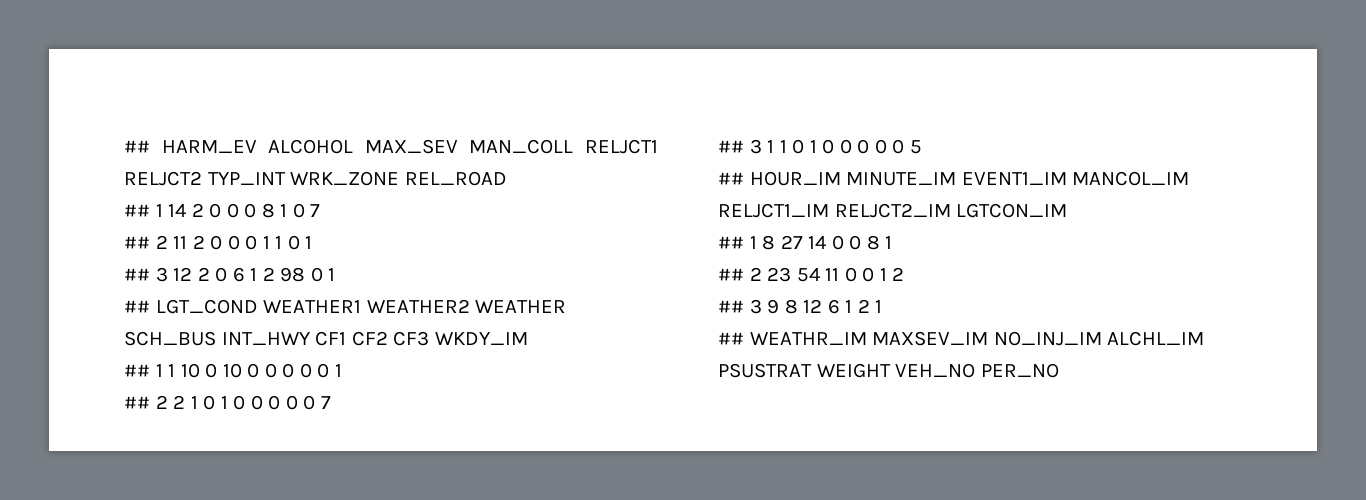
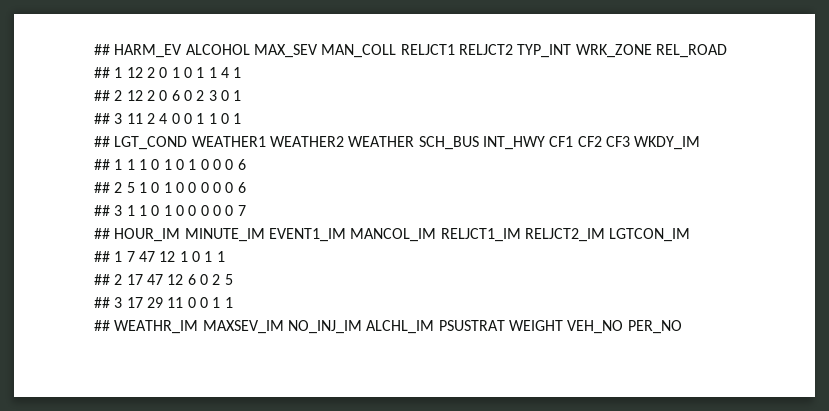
[168,203,321,218] [124,235,283,250] 14 2 0 0 0 8 1 0 7 // ## 2 11 2 0 0 0 1 1 -> [126,67,242,78] [94,90,217,101] 12 2 0 1 0 1 1 4 1 // ## 2 12 2 0 6 0 2 3
[173,267,306,282] 12 2 0 6 1 2 98 -> [126,113,217,124] 11 2 4 0 0 1 1
[180,363,342,378] [124,395,331,410] 10 0 10 0 0 0 0 0 1 // ## 2 2 1 0 1 0 0 0 0 0 7 -> [138,159,246,170] [94,182,246,193] 1 0 1 0 1 0 0 0 6 // ## 2 5 1 0 1 0 0 0 0 0 6
[909,140,922,154] 5 -> [237,205,246,216] 7
[762,235,893,250] [718,267,905,282] [718,299,870,314] 8 27 14 0 0 8 1 // ## 2 23 54 11 0 0 1 2 // ## 3 9 8 12 6 1 2 -> [126,251,225,262] [94,274,233,285] [94,297,221,308] 7 47 12 1 0 1 1 // ## 2 17 47 12 6 0 2 5 // ## 3 17 29 11 0 0 1

